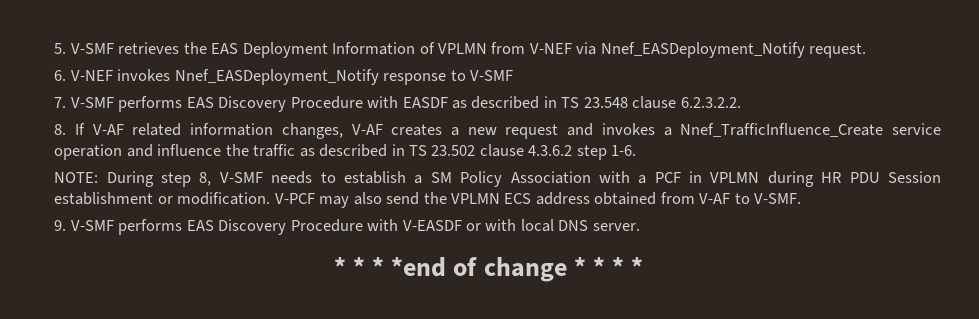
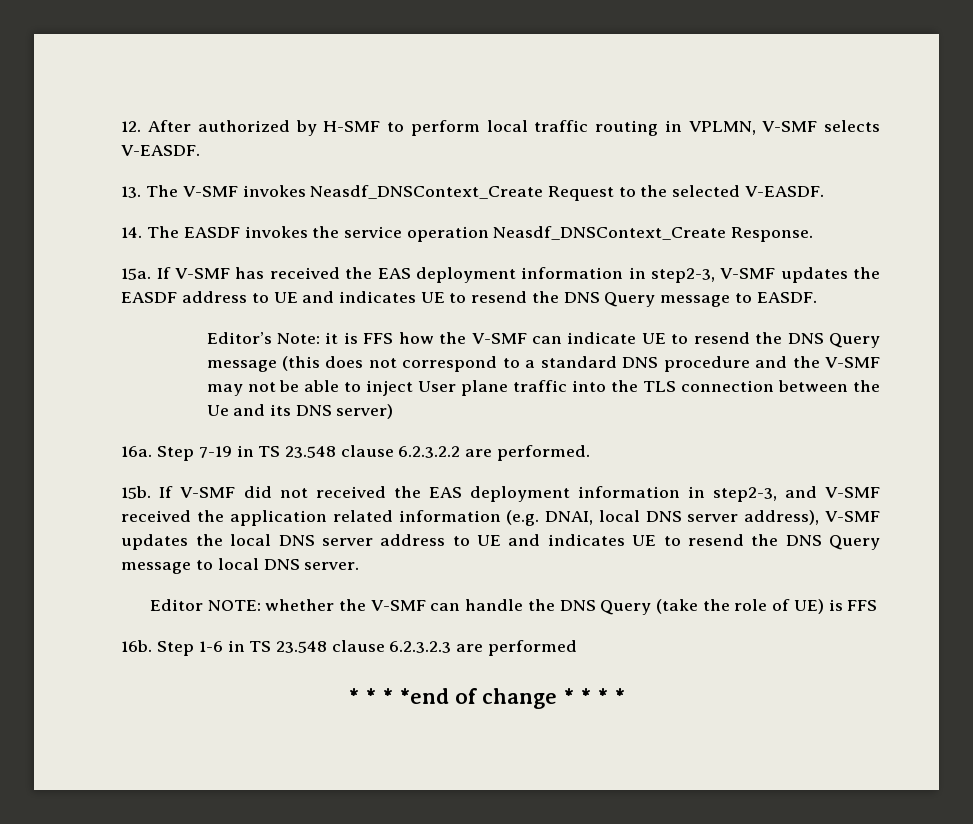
[54,42,867,58] [54,69,514,85] [54,96,741,112] [54,123,941,139] [54,144,637,160] [54,171,942,187] [54,192,802,208] [54,219,640,235] 5. V-SMF retrieves the EAS Deployment Information of VPLMN from V-NEF via Nnef_EASDeployment_Notify request. // 6. V-NEF invokes Nnef_EASDeployment_Notify response to V-SMF // 7. V-SMF performs EAS Discovery Procedure with EASDF as described in TS 23.548 clause 6.2.3.2.2. // 8. If V-AF related information changes, V-AF creates a new request and invokes a Nnef_TrafficInfluence_Create service operation and influence the traffic as described in TS 23.502 clause 4.3.6.2 step 1-6. // NOTE: During step 8, V-SMF needs to establish a SM Policy Association with a PCF in VPLMN during HR PDU Session establishment or modification. V-PCF may also send the VPLMN ECS address obtained from V-AF to V-SMF. // 9. V-SMF performs EAS Discovery Procedure with V-EASDF or with local DNS server. -> [121,120,881,136] [121,145,201,156] [121,185,824,201] [121,226,814,242] [121,267,881,283] [121,291,817,307] [206,332,880,348] [206,356,880,372] [206,380,880,396] [206,404,394,419] [121,445,590,461] [121,486,880,502] [121,510,881,526] [121,534,881,550] [121,558,360,574] [149,599,878,615] [121,640,577,656] 12. After authorized by H-SMF to perform local traffic routing in VPLMN, V-SMF selects V-EASDF. // 13. The V-SMF invokes Neasdf_DNSContext_Create Request to the selected V-EASDF. // 14. The EASDF invokes the service operation Neasdf_DNSContext_Create Response. // 15a. If V-SMF has received the EAS deployment information in step2-3, V-SMF updates the EASDF address to UE and indicates UE to resend the DNS Query message to EASDF. // Editor’s Note: it is FFS how the V-SMF can indicate UE to resend the DNS Query message (this does not correspond to a standard DNS procedure and the V-SMF may not be able to inject User plane traffic into the TLS connection between the Ue and its DNS server) // 16a. Step 7-19 in TS 23.548 clause 6.2.3.2.2 are performed. // 15b. If V-SMF did not received the EAS deployment information in step2-3, and V-SMF received the application related information (e.g. DNAI, local DNS server address), V-SMF updates the local DNS server address to UE and indicates UE to resend the DNS Query message to local DNS server. // Editor NOTE: whether the V-SMF can handle the DNS Query (take the role of UE) is FFS // 16b. Step 1-6 in TS 23.548 clause 6.2.3.2.3 are performed

